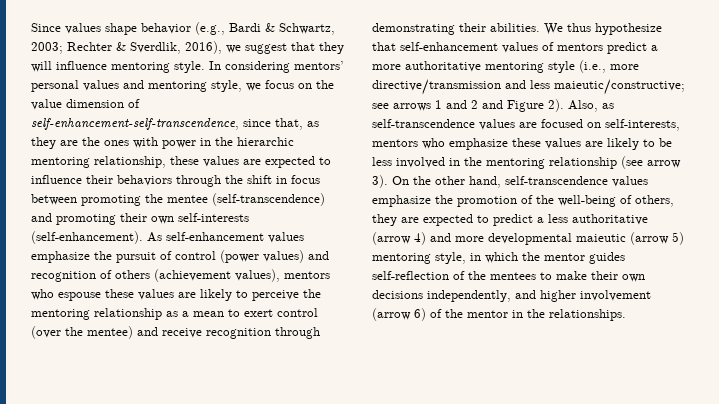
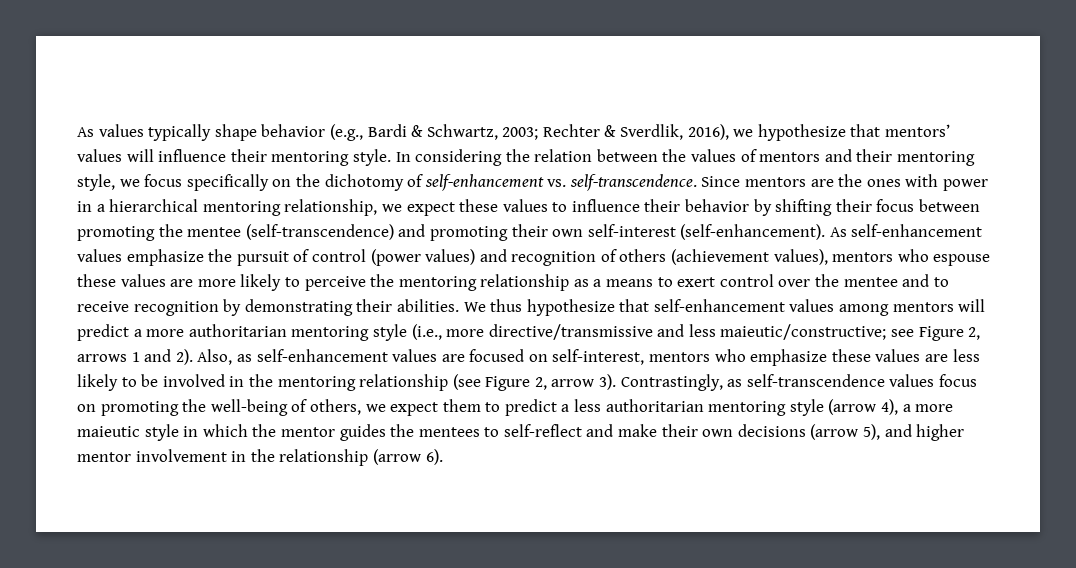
[31,23,101,34] Since values -> [77,124,212,141] As values typically
[245,42,344,54] suggest that they -> [757,124,951,141] [77,149,122,162] hypothesize that mentors’ values
(107, 65) none -> [230,149,267,162] their
[294,61,344,70] [31,80,144,92] mentors’ personal values and -> [505,149,893,162] the relation between the values of mentors and their
(294, 84) none -> [186,174,269,191] specifically
[31,99,140,110] [31,118,319,130] [31,137,56,149] value dimension of self-enhancement-self-transcendence, since that, as they -> [324,174,807,191] dichotomy of self-enhancement vs. self-transcendence. Since mentors
[215,137,294,146] [31,156,331,168] [31,175,287,187] the hierarchic mentoring relationship, these values are expected to influence their behaviors through the shift in -> [96,199,872,216] a hierarchical mentoring relationship, we expect these values to influence their behavior by shifting their
[178,213,249,222] self-interests -> [587,224,676,237] self-interest
(196, 295) none -> [197,279,236,287] more
[193,311,224,317] mean -> [606,279,654,287] means
[31,326,158,339] (over the mentee) and -> [778,274,949,287] over the mentee and to
[275,327,320,339] through -> [223,299,242,316] by
[542,42,603,51] of mentors -> [839,299,986,316] among mentors will
[405,61,481,72] authoritative -> [188,324,287,337] authoritarian
[372,79,501,95] directive/transmission -> [488,324,653,340] directive/transmissive
(389, 106) none -> [918,326,981,341] Figure 2,
[471,100,544,112] 2 and Figure -> (172, 355) none
[372,119,475,128] self-transcendence -> [256,349,388,362] self-enhancement
[605,119,680,131] self-interests, -> [552,349,645,365] self-interest,
(603, 144) none -> [952,349,980,362] less
[372,157,392,166] less -> (159, 380) none
[647,160,681,168] [372,175,648,188] [372,195,533,207] arrow 3). On the other hand, self-transcendence values emphasize the promotion of -> [485,374,978,391] [77,401,179,416] Figure 2, arrow 3). Contrastingly, as self-transcendence values focus on promoting
[372,214,473,226] they are expected -> [365,399,481,416] we expect them
[572,214,648,225] [372,232,684,245] [372,252,466,264] authoritative (arrow 4) and more developmental maieutic (arrow 5) mentoring style, -> [605,399,954,416] [77,424,179,441] authoritarian mentoring style (arrow 4), a more maieutic style
[372,271,465,280] self-reflection of -> (386, 432) none
(552, 276) none -> [503,424,614,437] self-reflect and
[427,290,651,302] [372,308,626,321] independently, and higher involvement (arrow 6) of the mentor in the relationships. -> [810,424,965,441] [77,449,443,466] (arrow 5), and higher mentor involvement in the relationship (arrow 6).

